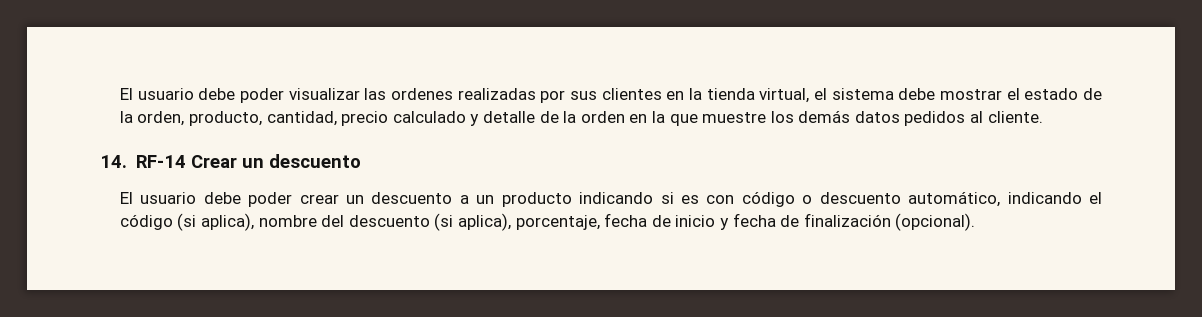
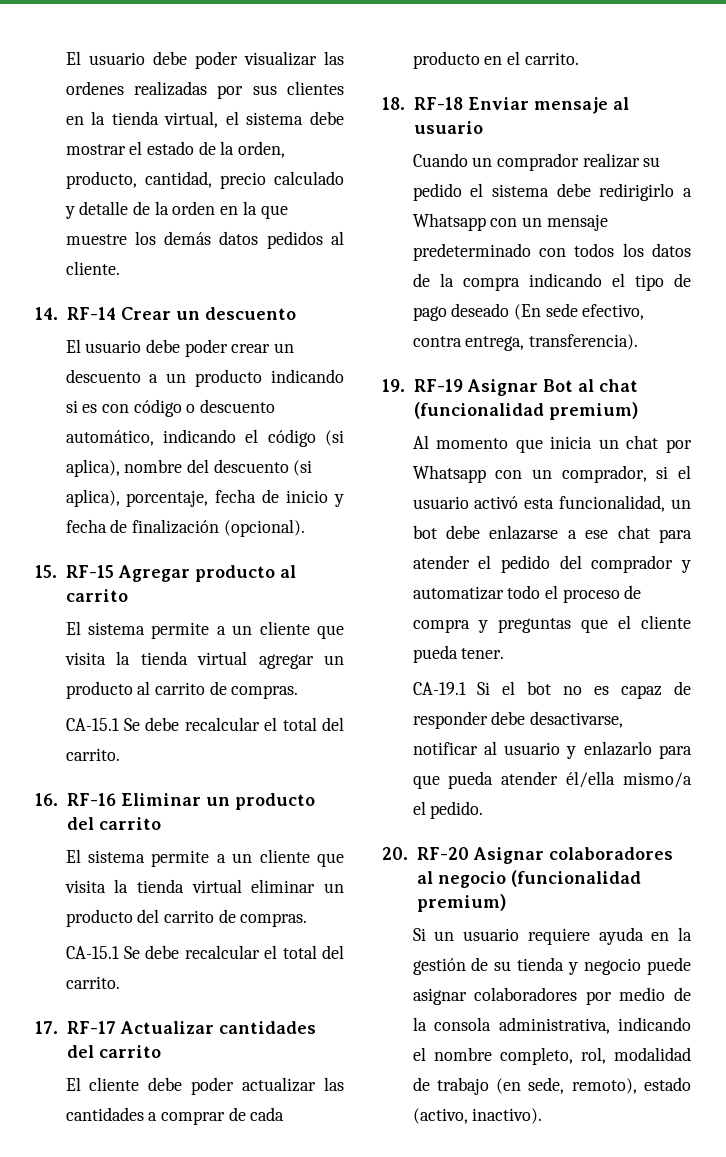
(976, 222) none -> [35,565,296,582] [65,589,128,602] [65,621,344,639] [64,651,344,669] [65,681,299,699] [65,717,344,731] [65,748,120,761] [35,793,315,810] [66,817,161,830] [65,849,344,867] [64,879,344,893] [65,909,308,927] [65,945,344,959] [65,976,120,989] [35,1021,316,1034] [66,1045,161,1058] [65,1077,344,1095] [65,1107,285,1125] [412,51,579,69] [382,97,629,114] [413,121,483,134] [412,153,661,171] [412,183,692,201] [412,213,608,231] [412,243,691,261] [412,273,691,291] [412,303,645,321] [412,334,638,351] [382,379,638,396] [413,402,638,420] [412,435,692,453] [412,465,691,483] [412,495,691,512] [412,525,692,543] [412,555,691,573] [412,585,642,603] [412,615,691,633] [412,645,505,663] [412,681,691,699] [412,711,623,729] [412,741,692,759] [412,771,692,789] [412,801,484,819] [382,847,673,864] [416,870,641,888] [416,894,506,912] [412,927,692,945] [412,957,691,975] [412,987,691,1005] [412,1017,691,1034] [412,1047,691,1065] [412,1077,691,1095] [412,1108,543,1124] // 15. RF-15 Agregar producto al carrito // El sistema permite a un cliente que visita la tienda virtual agregar un producto al carrito de compras. // CA-15.1 Se debe recalcular el total del carrito. // 16. RF-16 Eliminar un producto del carrito // El sistema permite a un cliente que visita la tienda virtual eliminar un producto del carrito de compras. // CA-15.1 Se debe recalcular el total del carrito. // 17. RF-17 Actualizar cantidades del carrito // El cliente debe poder actualizar las cantidades a comprar de cada producto en el carrito. // 18. RF-18 Enviar mensaje al usuario // Cuando un comprador realizar su pedido el sistema debe redirigirlo a Whatsapp con un mensaje predeterminado con todos los datos de la compra indicando el tipo de pago deseado (En sede efectivo, contra entrega, transferencia). // 19. RF-19 Asignar Bot al chat (funcionalidad premium) // Al momento que inicia un chat por Whatsapp con un comprador, si el usuario activó esta funcionalidad, un bot debe enlazarse a ese chat para atender el pedido del comprador y automatizar todo el proceso de compra y preguntas que el cliente pueda tener. // CA-19.1 Si el bot no es capaz de responder debe desactivarse, notificar al usuario y enlazarlo para que pueda atender él/ella mismo/a el pedido. // 20. RF-20 Asignar colaboradores al negocio (funcionalidad premium) // Si un usuario requiere ayuda en la gestión de su tienda y negocio puede asignar colaboradores por medio de la consola administrativa, indicando el nombre completo, rol, modalidad de trabajo (en sede, remoto), estado (activo, inactivo).

